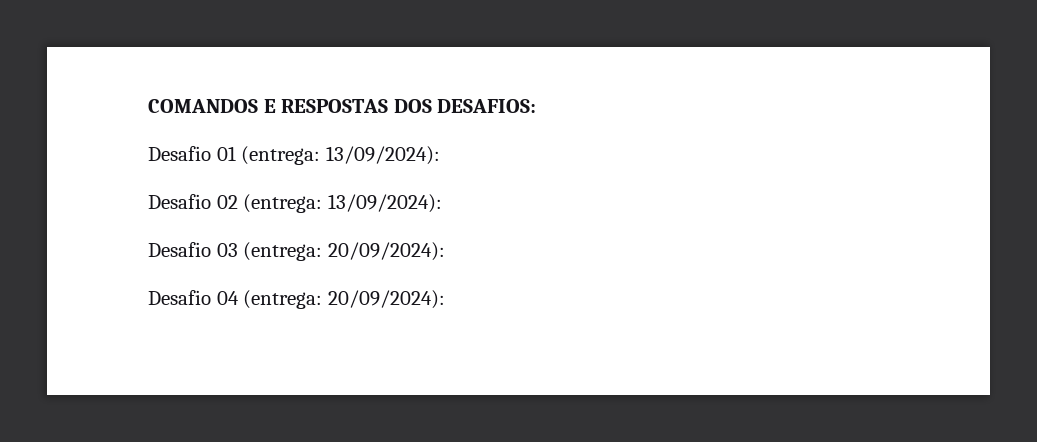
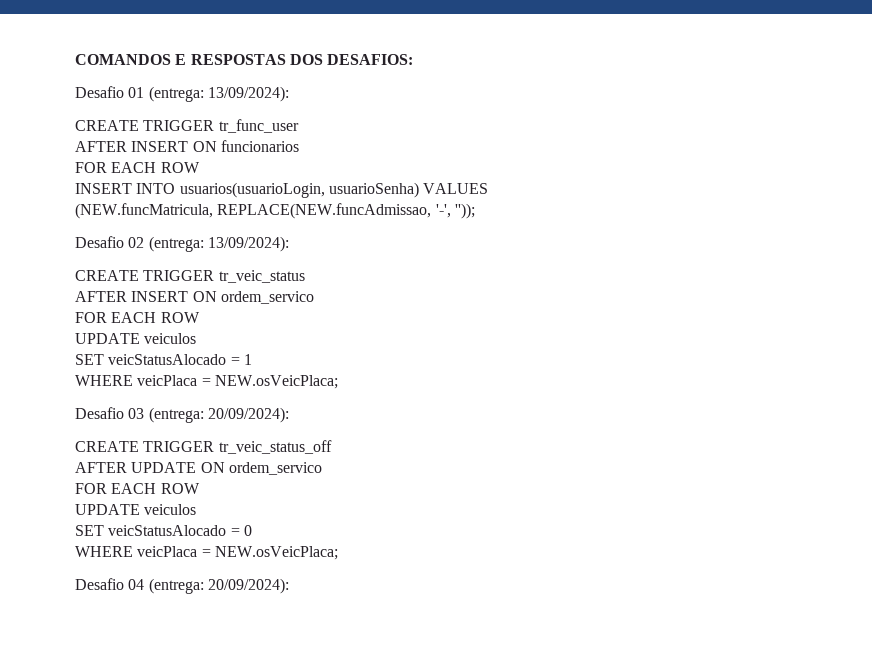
[148,194,442,213] [148,242,445,261] Desafio 02 (entrega: 13/09/2024): // Desafio 03 (entrega: 20/09/2024): -> [75,119,299,133] [75,140,299,152] [75,162,200,173] [75,182,489,198] [75,203,475,219] [75,236,289,252] [75,270,305,283] [75,291,314,304] [75,312,200,323] [75,333,197,344] [75,354,252,365] [75,375,338,389] [75,407,289,423] [75,440,332,454] [75,462,322,475] [75,483,200,494] [75,504,197,515] [75,525,252,536] [75,546,338,560] CREATE TRIGGER tr_func_user // AFTER INSERT ON funcionarios // FOR EACH ROW // INSERT INTO usuarios(usuarioLogin, usuarioSenha) VALUES // (NEW.funcMatricula, REPLACE(NEW.funcAdmissao, '-', '')); // Desafio 02 (entrega: 13/09/2024): // CREATE TRIGGER tr_veic_status // AFTER INSERT ON ordem_servico // FOR EACH ROW // UPDATE veiculos // SET veicStatusAlocado = 1 // WHERE veicPlaca = NEW.osVeicPlaca; // Desafio 03 (entrega: 20/09/2024): // CREATE TRIGGER tr_veic_status_off // AFTER UPDATE ON ordem_servico // FOR EACH ROW // UPDATE veiculos // SET veicStatusAlocado = 0 // WHERE veicPlaca = NEW.osVeicPlaca;

